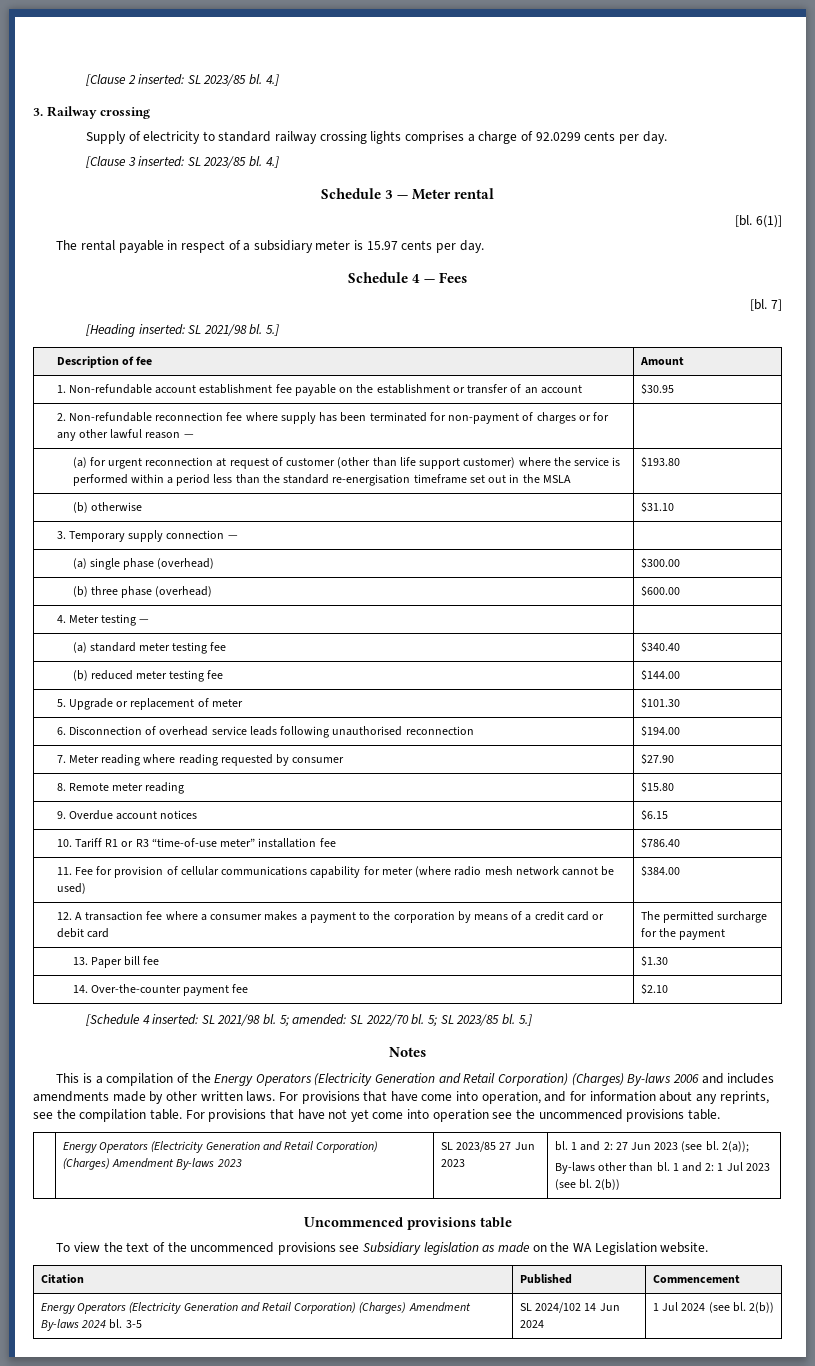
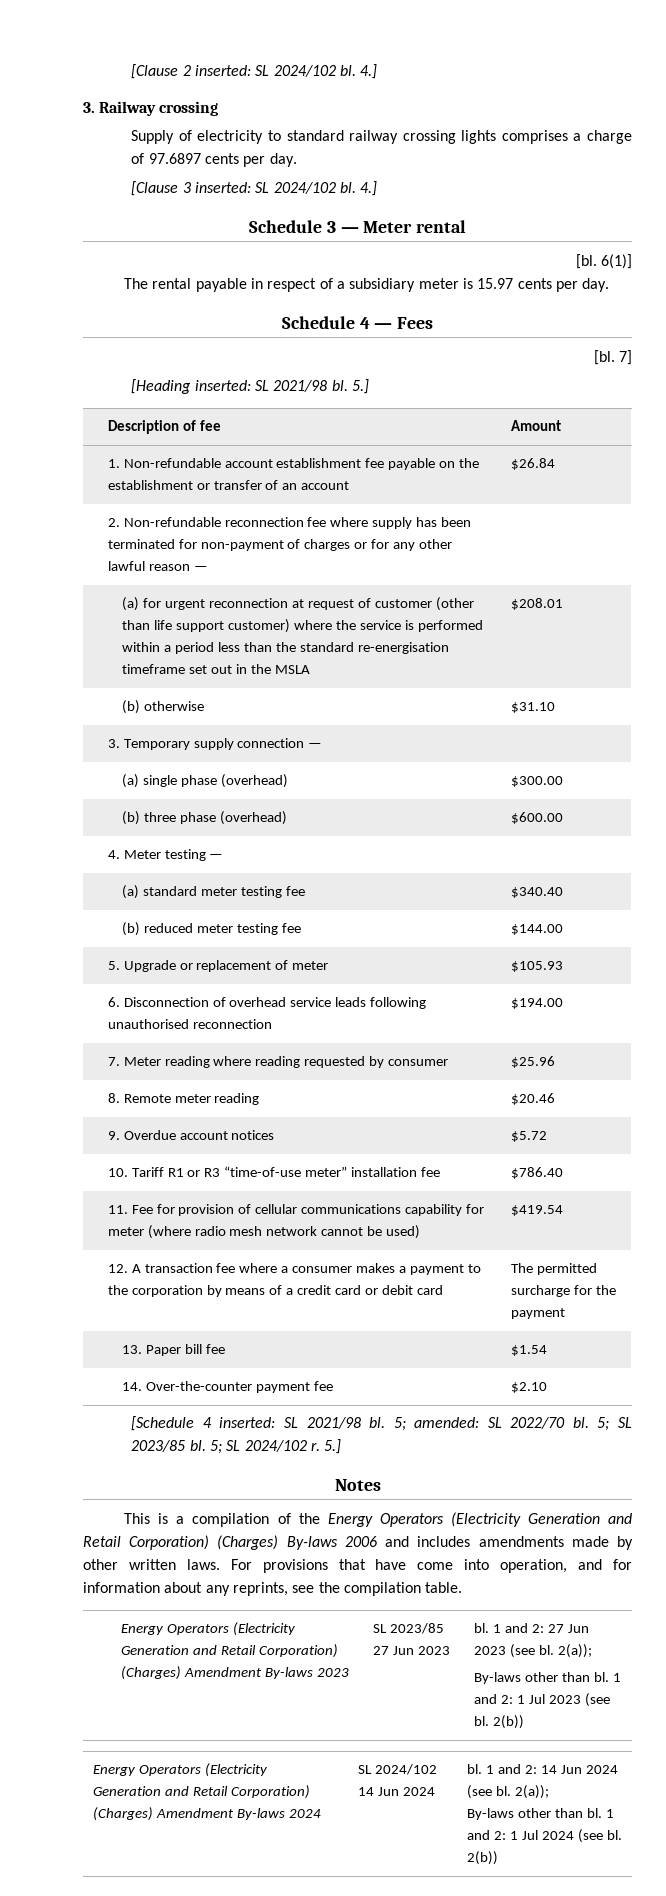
[203,74,247,86] 2023/85 -> [273,65,336,77] 2024/102
[535,132,581,141] 92.0299 -> [148,153,201,164] 97.6897
[203,156,247,168] 2023/85 -> [273,182,336,194] 2024/102
[640,384,674,394] $30.95 -> [511,458,556,470] $26.84
[640,457,680,467] $193.80 -> [511,598,564,610] $208.01
[640,698,680,708] $101.30 -> [511,961,564,972] $105.93
[640,754,674,764] $27.90 -> [511,1056,556,1068] $25.96
[640,782,674,792] $15.80 -> [511,1093,556,1105] $20.46
[640,810,668,820] $6.15 -> [511,1131,548,1142] $5.72
[640,866,680,876] $384.00 -> [511,1205,564,1216] $419.54
[640,956,668,966] $1.30 -> [511,1345,548,1356] $1.54
(515, 1019) none -> [209,1440,320,1454] 5; SL 2024/102 r.
[185,1109,720,1122] For provisions that have not yet come into operation see the uncommenced provisions table. -> (463, 1587) none
[303,1217,512,1230] [56,1242,709,1255] [40,1274,84,1284] [519,1274,572,1284] [652,1275,740,1283] // Uncommenced provisions table // To view the text of the uncommenced provisions see Subsidiary legislation as made on the WA Legislation website. // Citation | Published | Commencement -> (525, 1722) none
[109,1319,142,1329] bl. 3-5 -> (321, 1813) none
(544, 1324) none -> [467,1764,618,1774] [467,1785,550,1799] [467,1808,614,1820] [467,1830,507,1840] bl. 1 and 2: 14 Jun 2024 (see bl. 2(a)); // By-laws other than bl. 1 and 2:

